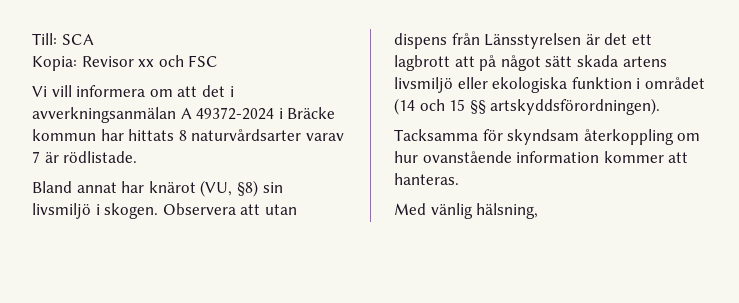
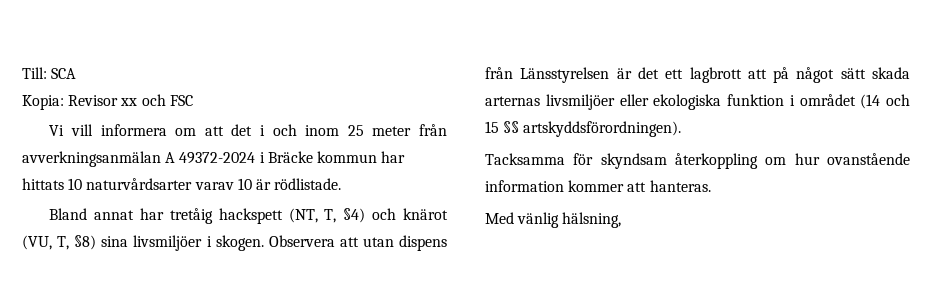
(234, 91) none -> [272,124,447,136] och inom 25 meter från
[178,130,187,141] 8 -> [68,178,83,190] 10
[32,151,40,163] 7 -> [237,178,252,190] 10
[148,180,283,197] [32,203,91,219] knärot (VU, §8) sin livsmiljö -> [169,208,448,224] [22,235,203,251] tretåig hackspett (NT, T, §4) och knärot (VU, T, §8) sina livsmiljöer
[622,56,667,67] [394,77,453,93] artens livsmiljö -> [485,94,615,110] arternas livsmiljöer

